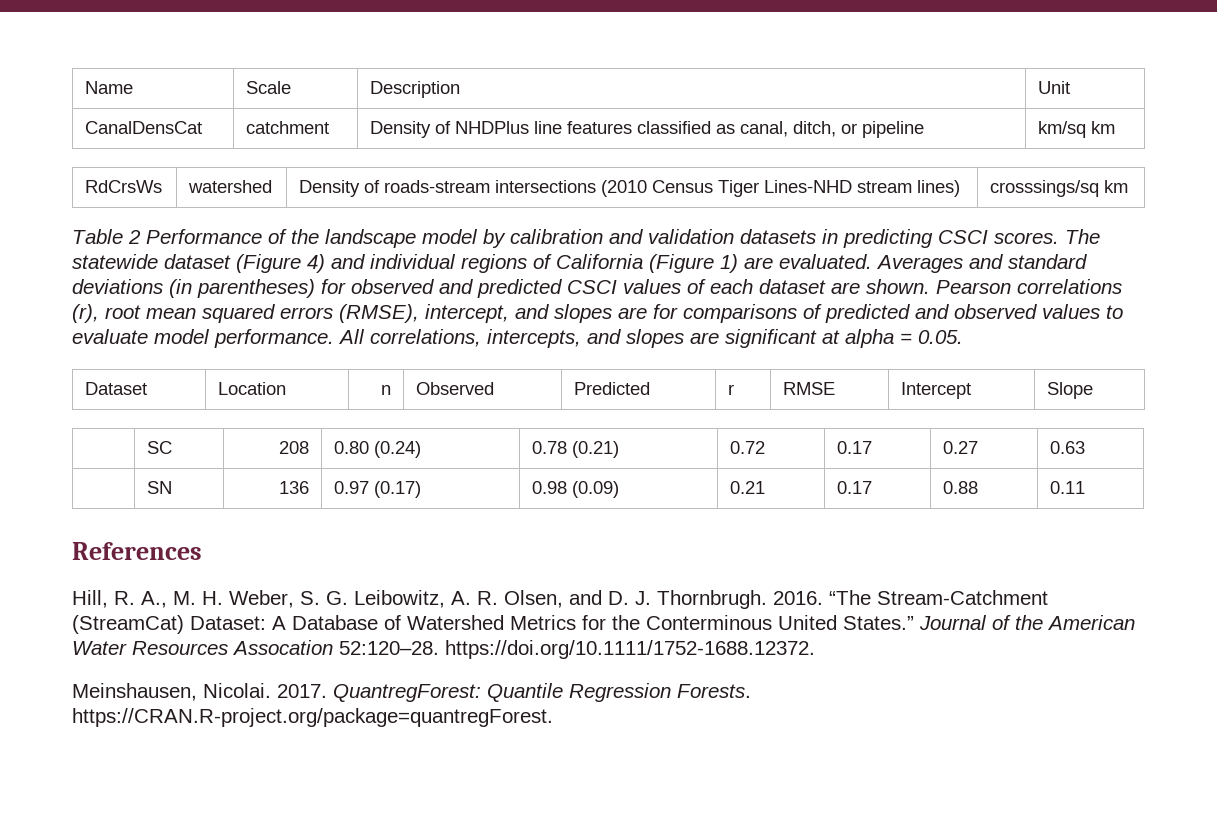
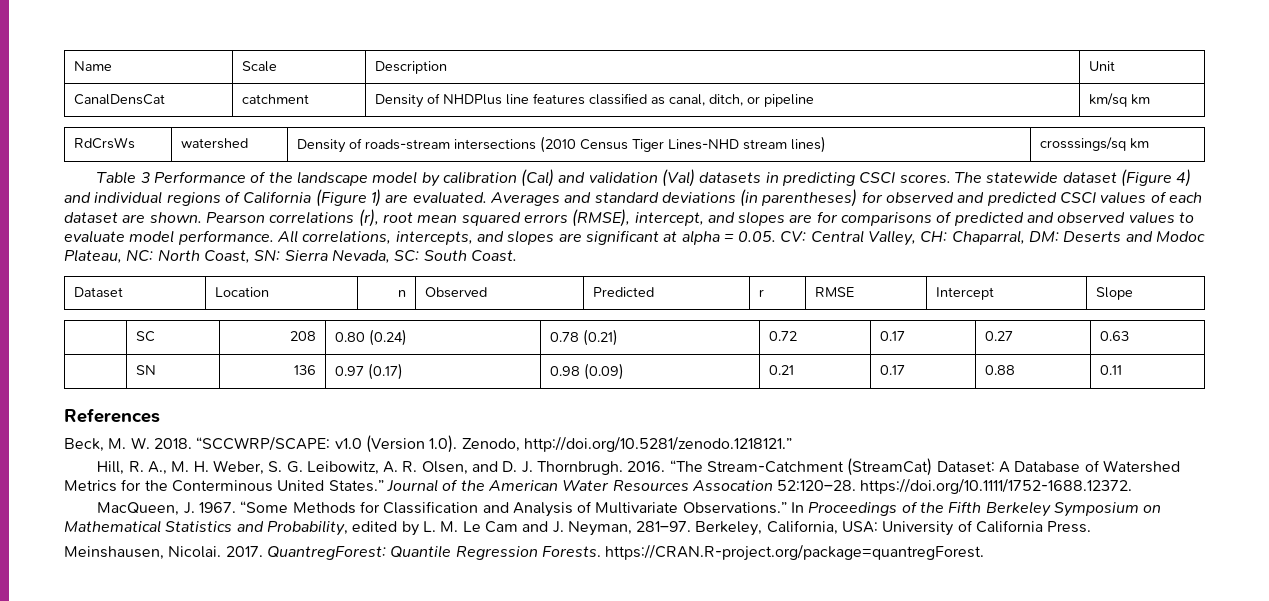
[128,230,141,244] 2 -> [140,172,150,183] 3
(603, 236) none -> [521,169,555,187] (Cal)
(734, 236) none -> [662,169,696,187] (Val)
(963, 337) none -> [780,230,1206,246] [64,249,517,263] CV: Central Valley, CH: Chaparral, DM: Deserts and Modoc Plateau, NC: North Coast, SN: Sierra Nevada, SC: South Coast.
(202, 551) none -> [64,435,792,453] // Beck, M. W. 2018. “SCCWRP/SCAPE: v1.0 (Version 1.0). Zenodo, http://doi.org/10.5281/zenodo.1218121.”
(815, 649) none -> [97,501,1162,517] [64,520,1092,536] // MacQueen, J. 1967. “Some Methods for Classification and Analysis of Multivariate Observations.” In Proceedings of the Fifth Berkeley Symposium on Mathematical Statistics and Probability, edited by L. M. Le Cam and J. Neyman, 281–97. Berkeley, California, USA: University of California Press.

